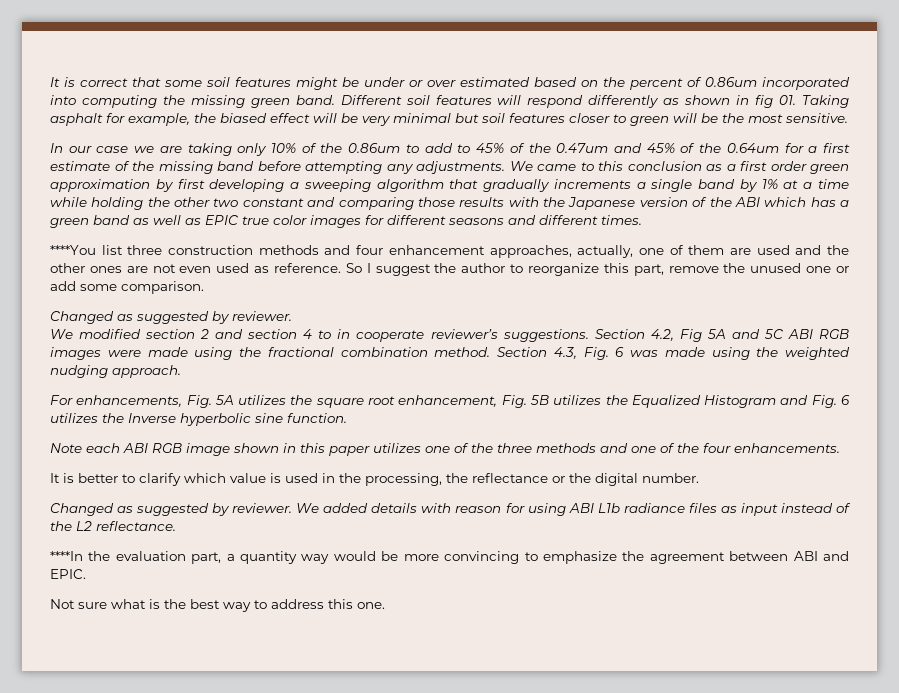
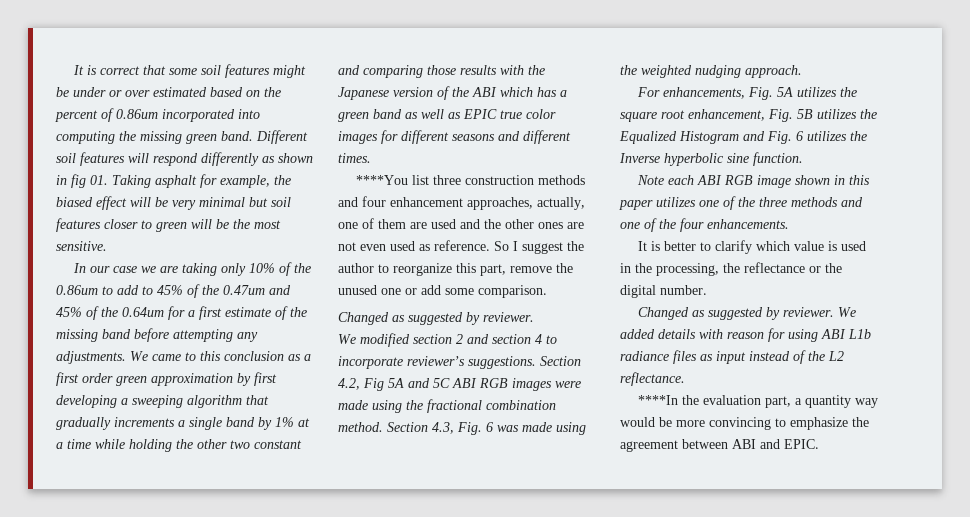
[337,329,425,342] in cooperate -> [338,356,403,369] incorporate
[50,599,385,612] // Not sure what is the best way to address this one. -> (819, 444) none

